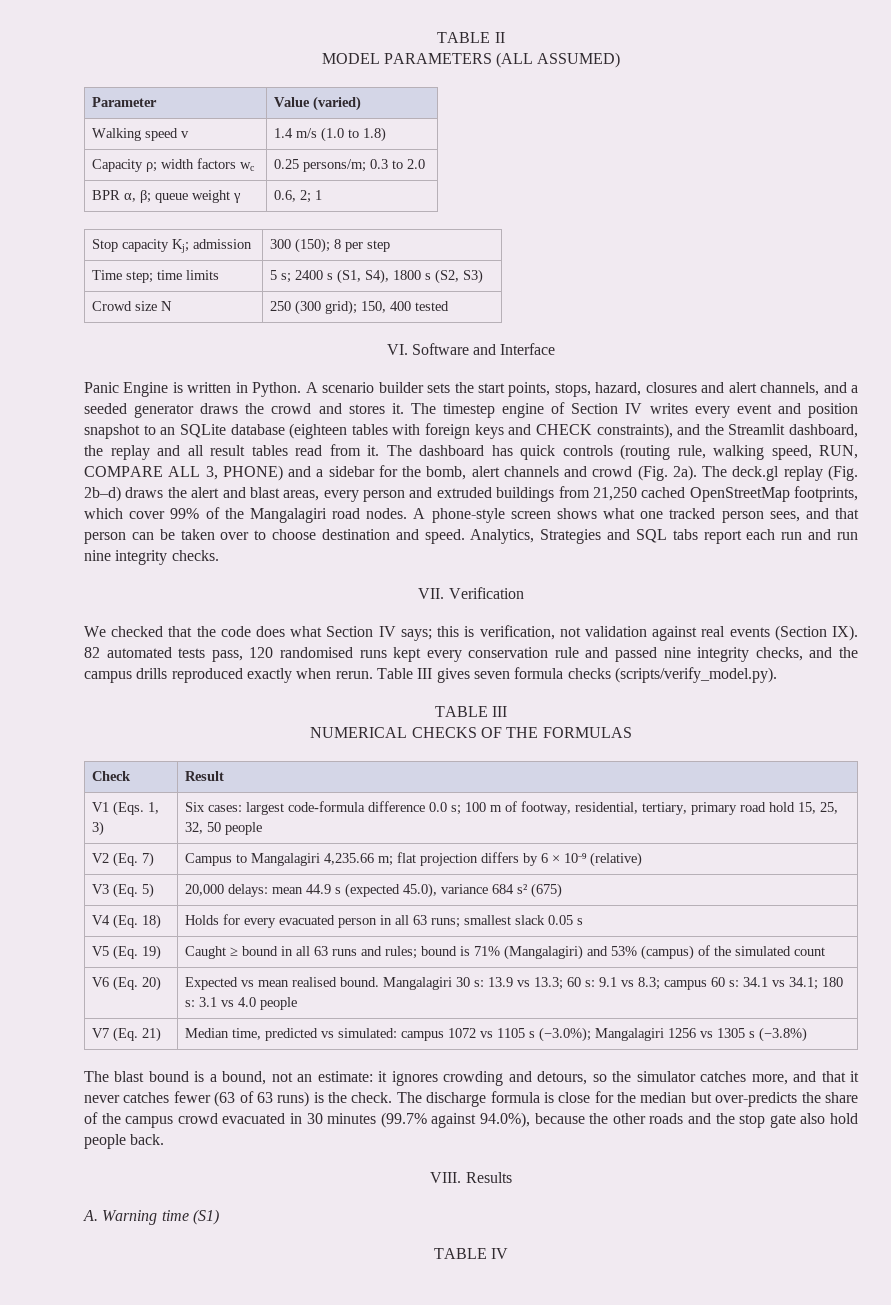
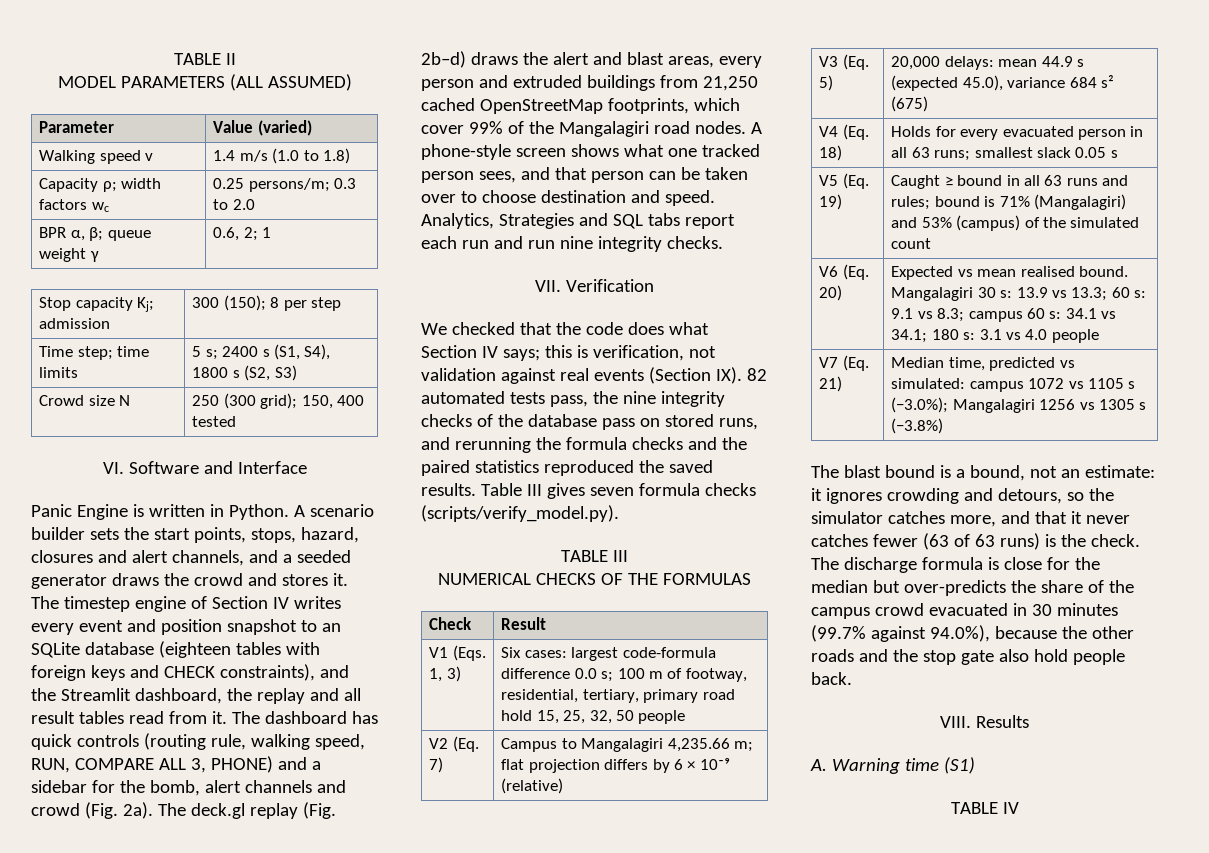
[249,647,859,662] [84,668,373,683] 120 randomised runs kept every conservation rule and passed nine integrity checks, and the campus drills reproduced exactly when rerun. -> [592,391,725,407] [421,414,758,430] [421,437,747,453] [421,460,713,476] [421,483,476,496] the nine integrity checks of the database pass on stored runs, and rerunning the formula checks and the paired statistics reproduced the saved results.

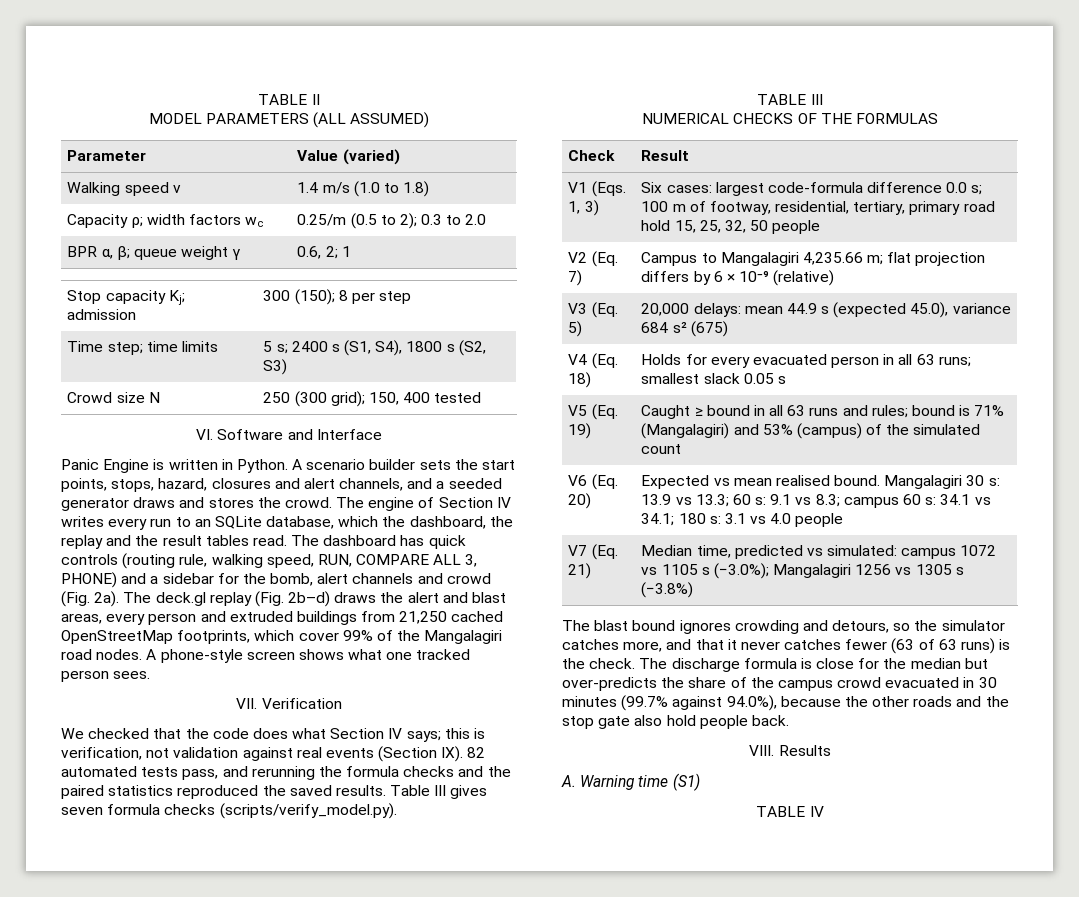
[213,178,330,192] 0.25 persons/m; -> [297,213,417,229] 0.25/m (0.5 to 2);
[163,573,348,586] [31,596,130,612] the crowd and stores it. The timestep -> [179,497,365,508] and stores the crowd. The
[78,619,341,635] [31,641,320,658] [31,664,349,681] [31,688,131,701] event and position snapshot to an SQLite database (eighteen tables with foreign keys and CHECK constraints), and the Streamlit -> [150,516,406,529] run to an SQLite database, which the
[343,688,361,701] all -> [135,535,159,546] the
[128,711,227,724] read from it. -> [252,535,287,546] read.
[478,167,748,183] [421,190,715,206] [421,213,735,229] [421,236,723,252] sees, and that person can be taken over to choose destination and speed. Analytics, Strategies and SQL tabs report each run and run nine integrity checks. -> [113,671,151,679] sees.
[592,391,725,407] [421,414,758,430] the nine integrity checks of the database pass on stored runs, -> (219, 774) none
[939,465,1155,481] [811,488,822,501] is a bound, not an estimate: it -> (676, 625) none

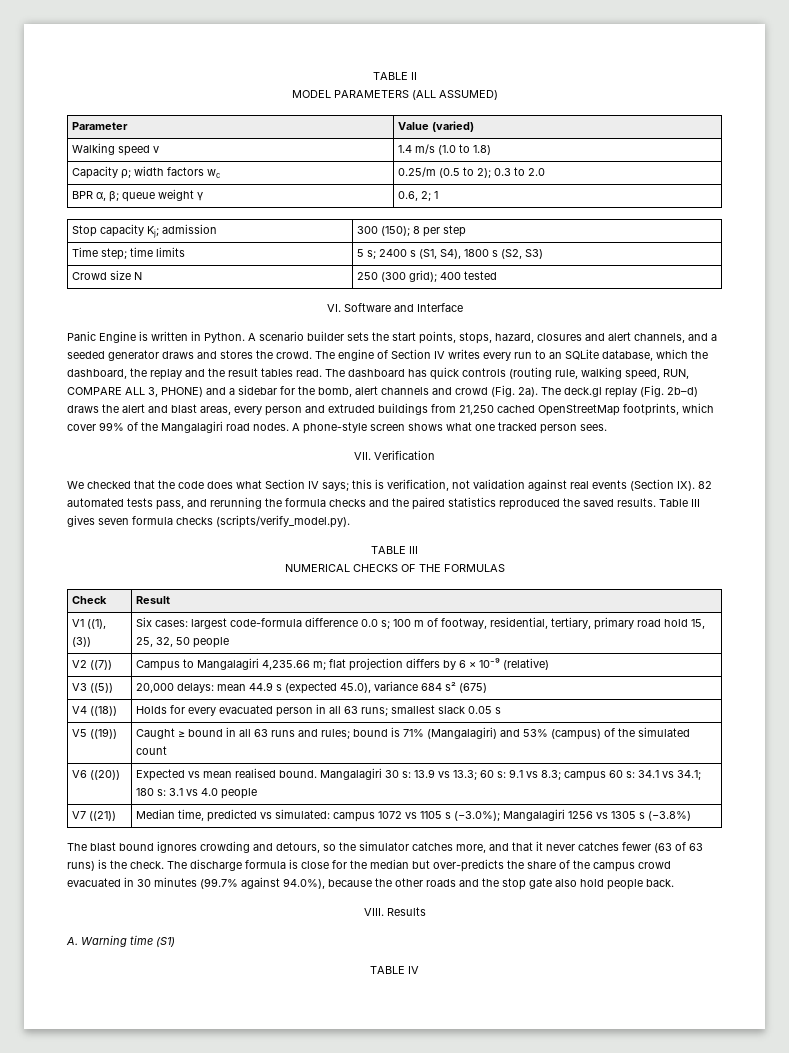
[368,392,399,405] 150, -> (438, 276) none
[591,181,626,197] [568,200,599,216] (Eqs. 1, 3) -> [87,619,107,629] [72,637,92,647] ((1), (3))
[591,251,618,267] [568,270,583,286] (Eq. 7) -> [90,660,113,670] ((7))
[591,302,618,318] [568,321,583,337] (Eq. 5) -> [90,683,114,693] ((5))
[591,353,618,369] [568,372,592,388] (Eq. 18) -> [90,706,118,716] ((18))
[591,404,618,420] [568,423,592,439] (Eq. 19) -> [90,728,118,739] ((19))
[591,474,618,490] [568,493,592,509] (Eq. 20) -> [90,770,121,780] ((20))
[591,544,618,560] [568,563,592,579] (Eq. 21) -> [89,811,117,821] ((21))

